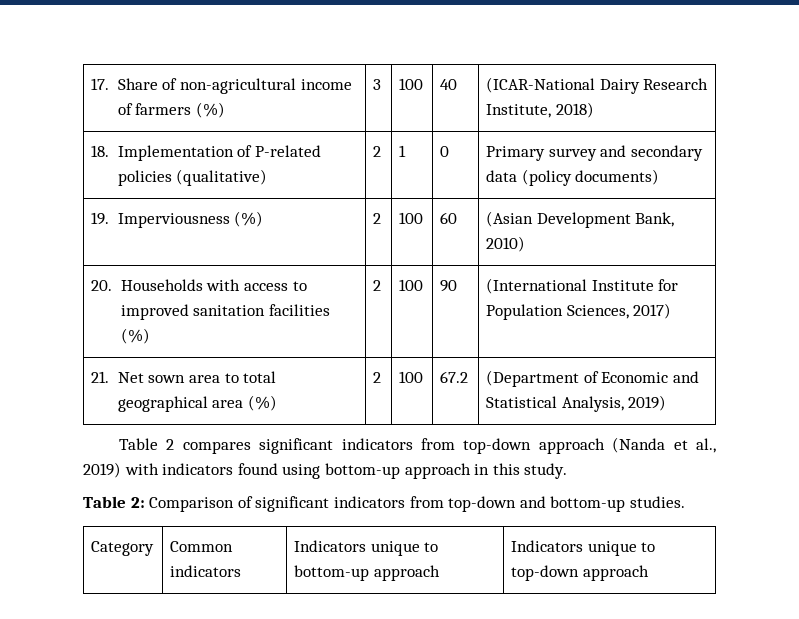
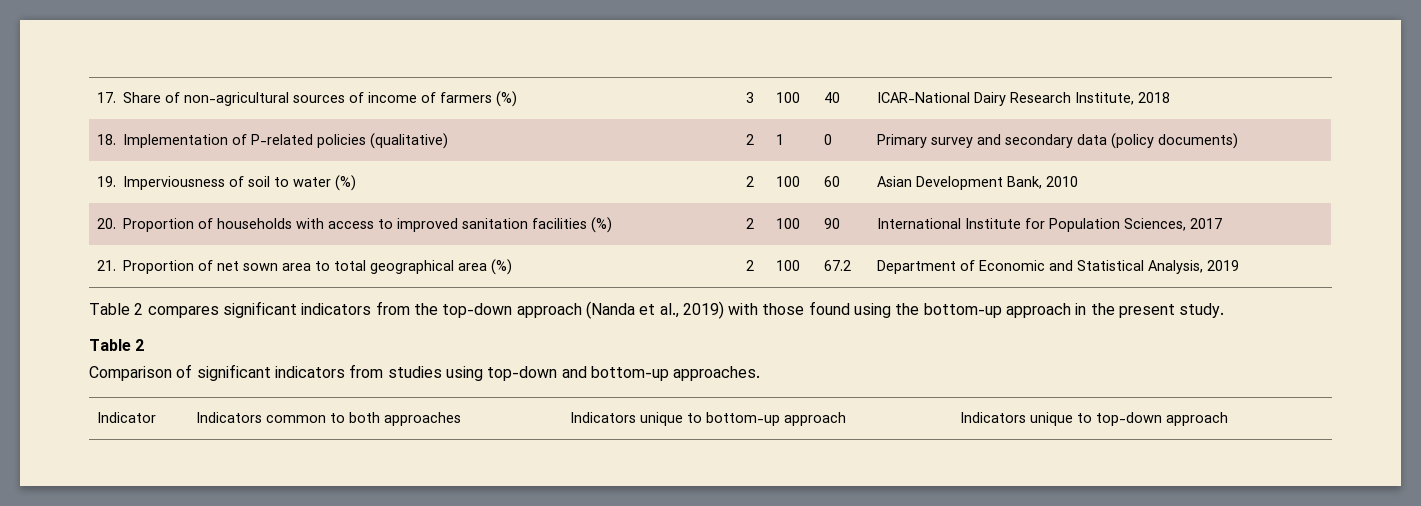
(296, 86) none -> [293,92,365,103] sources of
[486,77,596,93] (ICAR-National -> [876,92,970,103] ICAR-National
[555,102,594,118] 2018) -> [1137,92,1170,103] 2018
(230, 220) none -> [229,176,332,187] of soil to water
[486,211,534,227] (Asian -> [876,176,912,187] Asian
[486,236,526,252] 2010) -> [1045,176,1078,187] 2010
[120,279,203,291] Households -> [123,218,293,232] Proportion of households
[486,278,588,294] (International -> [876,218,961,229] International
[633,303,672,319] 2017) -> [1189,218,1222,229] 2017
[117,372,144,383] Net -> [123,260,240,274] Proportion of net
[486,370,580,387] (Department -> [876,260,956,274] Department
[628,395,667,411] 2019) -> [1206,260,1239,271] 2019
(455, 444) none -> [413,303,438,315] the
[162,463,234,475] indicators -> [762,303,805,315] those
(321, 471) none -> [895,303,920,315] the
[492,463,520,475] this -> [1090,303,1176,318] the present
[130,497,145,508] 2: -> [135,339,145,351] 2 //
(444, 502) none -> [387,366,483,381] studies using
[629,496,685,508] [91,541,155,556] [170,541,234,552] [170,565,242,577] studies. // Category | Common indicators -> [673,366,761,381] [96,412,156,423] [195,412,461,426] approaches. // Indicator | Indicators common to both approaches

